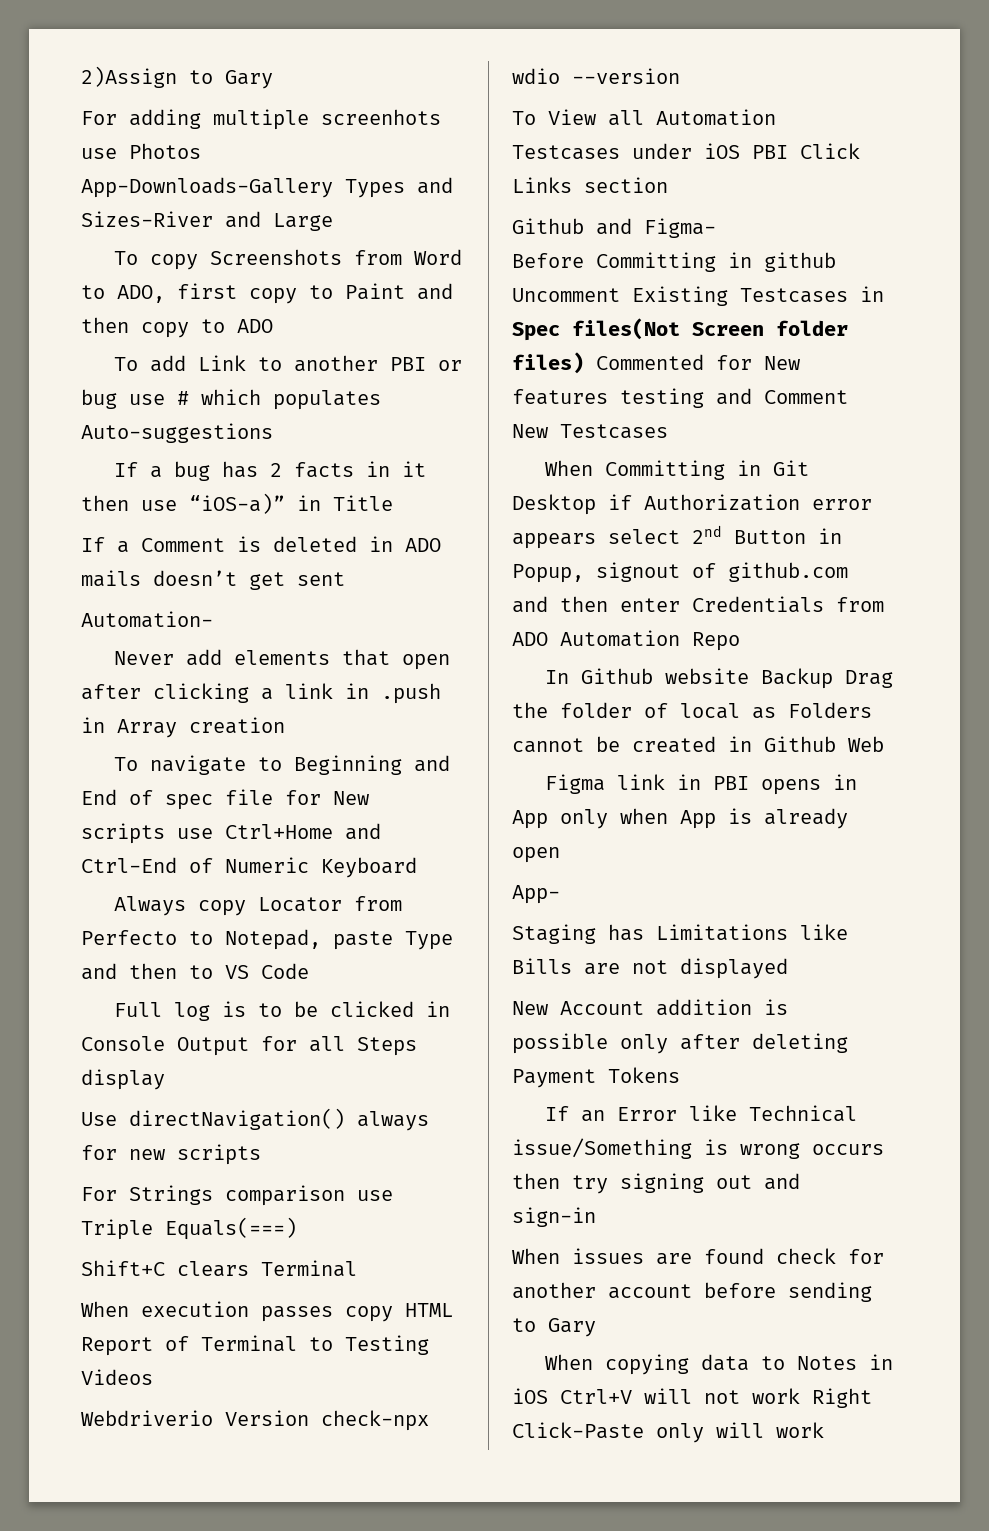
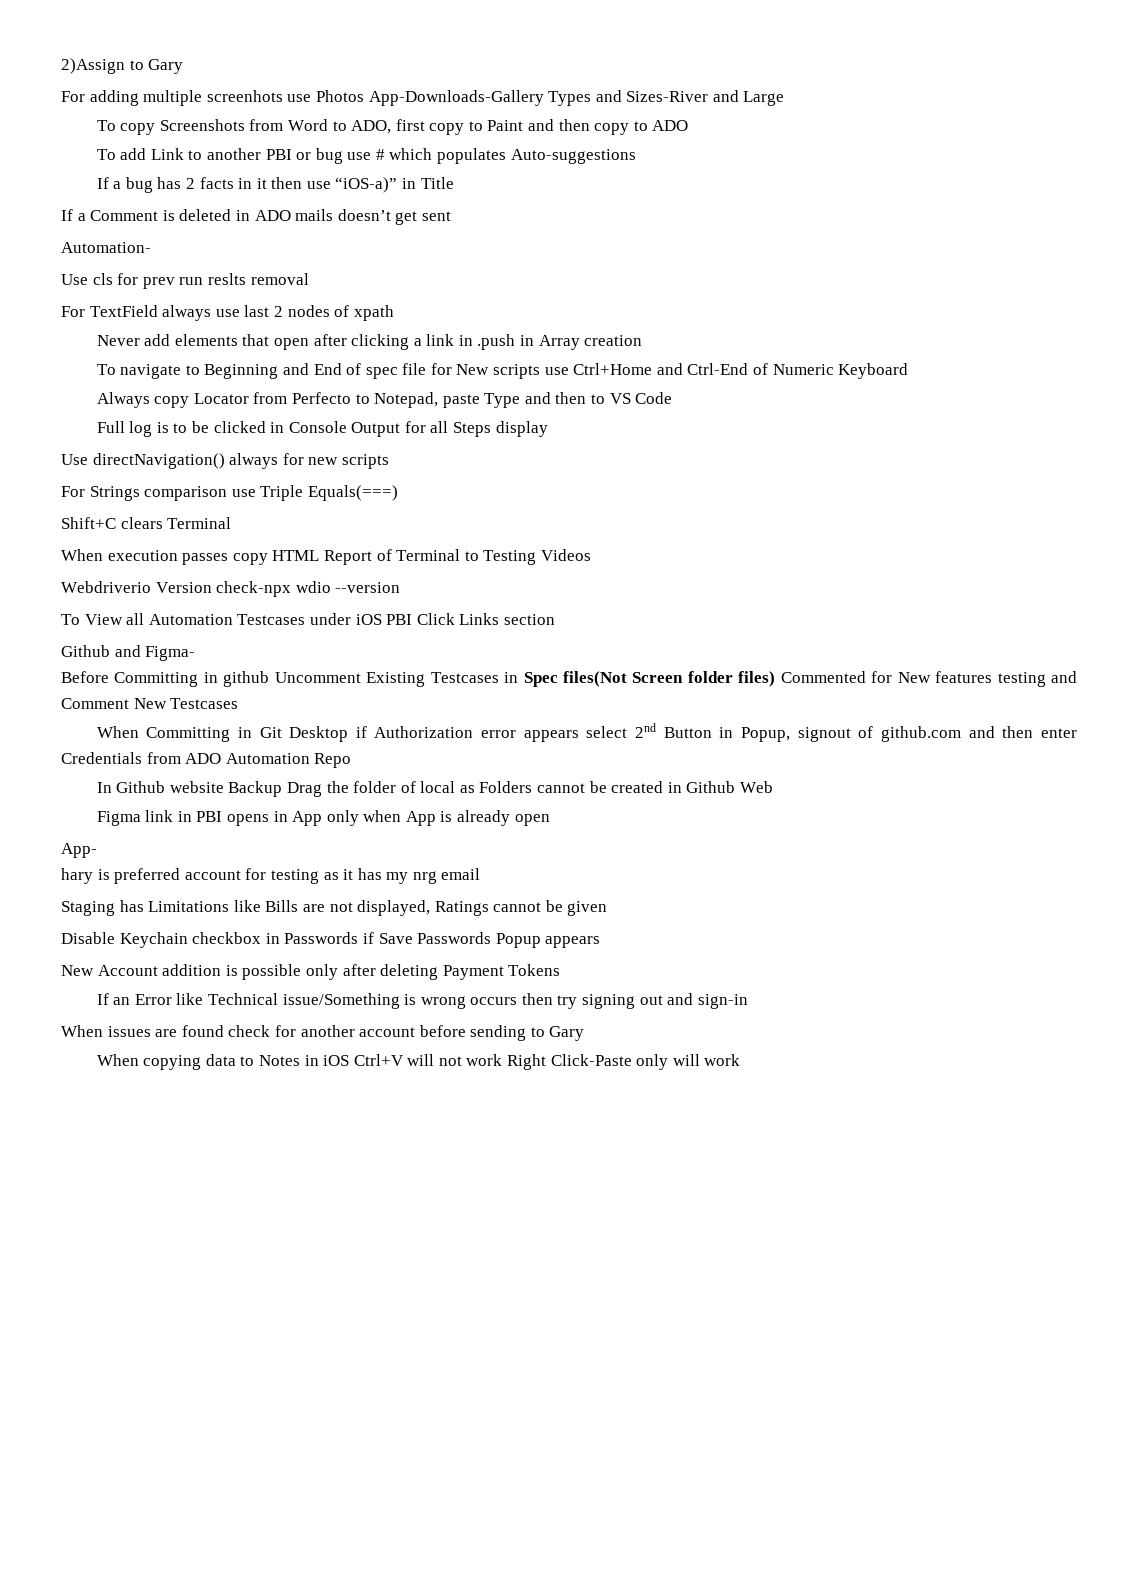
(213, 619) none -> [61,273,309,289] [61,305,394,321] // Use cls for prev run reslts removal // For TextField always use last 2 nodes of xpath
(560, 894) none -> [61,868,481,884] // hary is preferred account for testing as it has my nrg email
[680,958,788,979] displayed -> [357,900,608,916] [61,932,601,948] displayed, Ratings cannot be given // Disable Keychain checkbox in Passwords if Save Passwords Popup appears

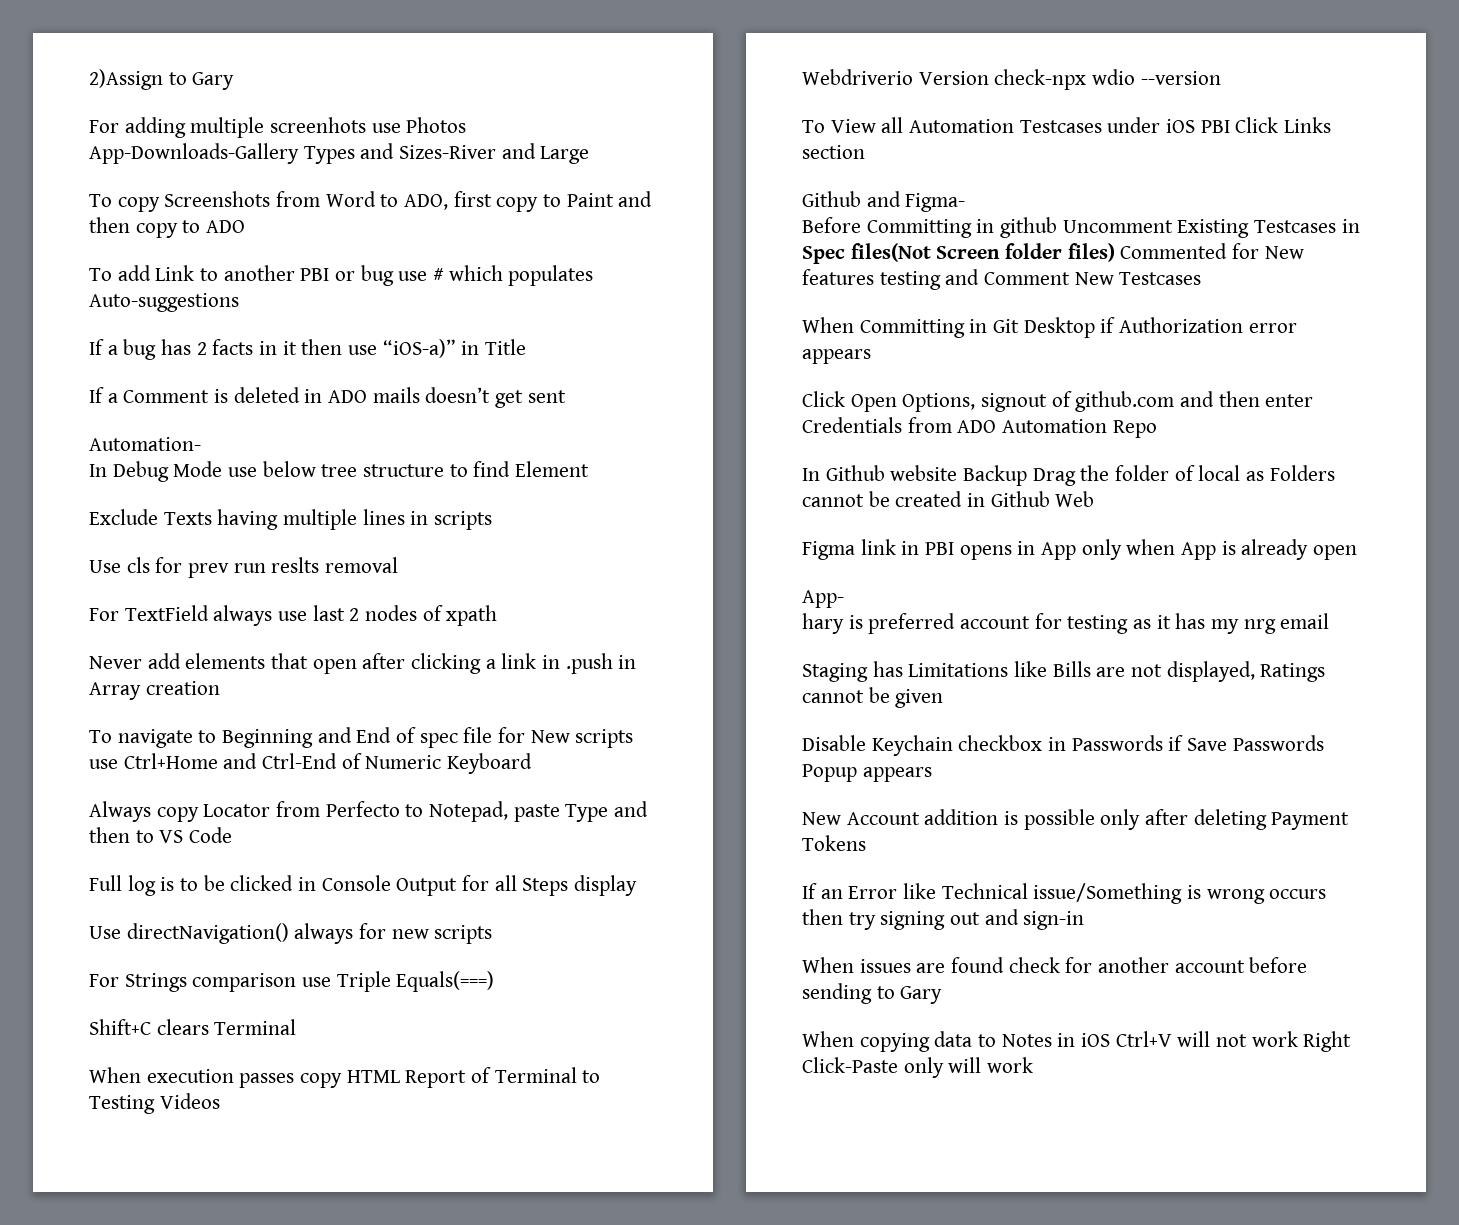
(151, 247) none -> [89,461,590,482] [89,509,493,530] // In Debug Mode use below tree structure to find Element // Exclude Texts having multiple lines in scripts
[586,723,791,742] select 2nd Button in Popup, -> [802,391,976,412] // Click Open Options,

